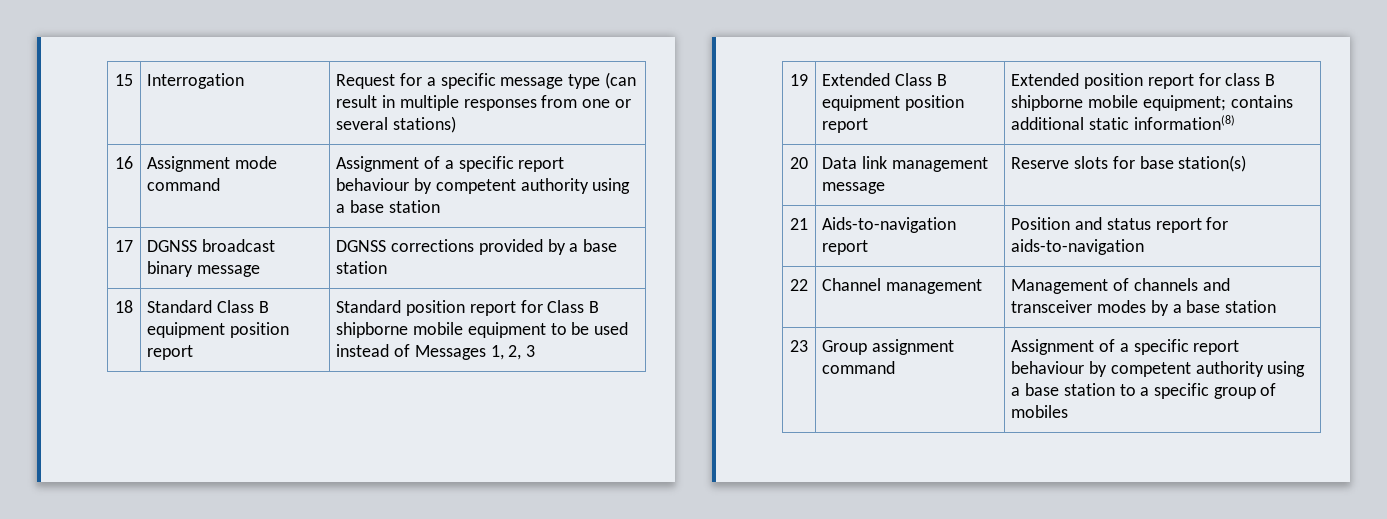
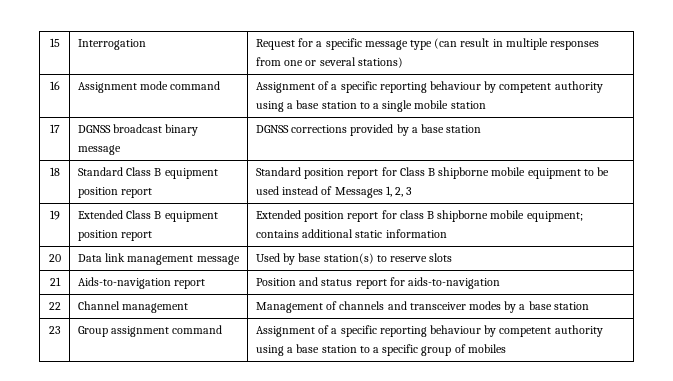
[518,157,565,172] [336,178,631,194] [336,200,440,213] report behaviour by competent authority using a base station -> [379,81,603,93] [255,100,486,112] reporting behaviour by competent authority using a base station to a single mobile station
[1133,115,1235,130] information(8) -> [385,229,447,238] information
[1011,156,1135,169] Reserve slots for -> [255,253,296,265] Used by
(1247, 163) none -> [376,253,453,262] to reserve slots
[1193,340,1240,355] report -> [379,326,427,337] reporting

